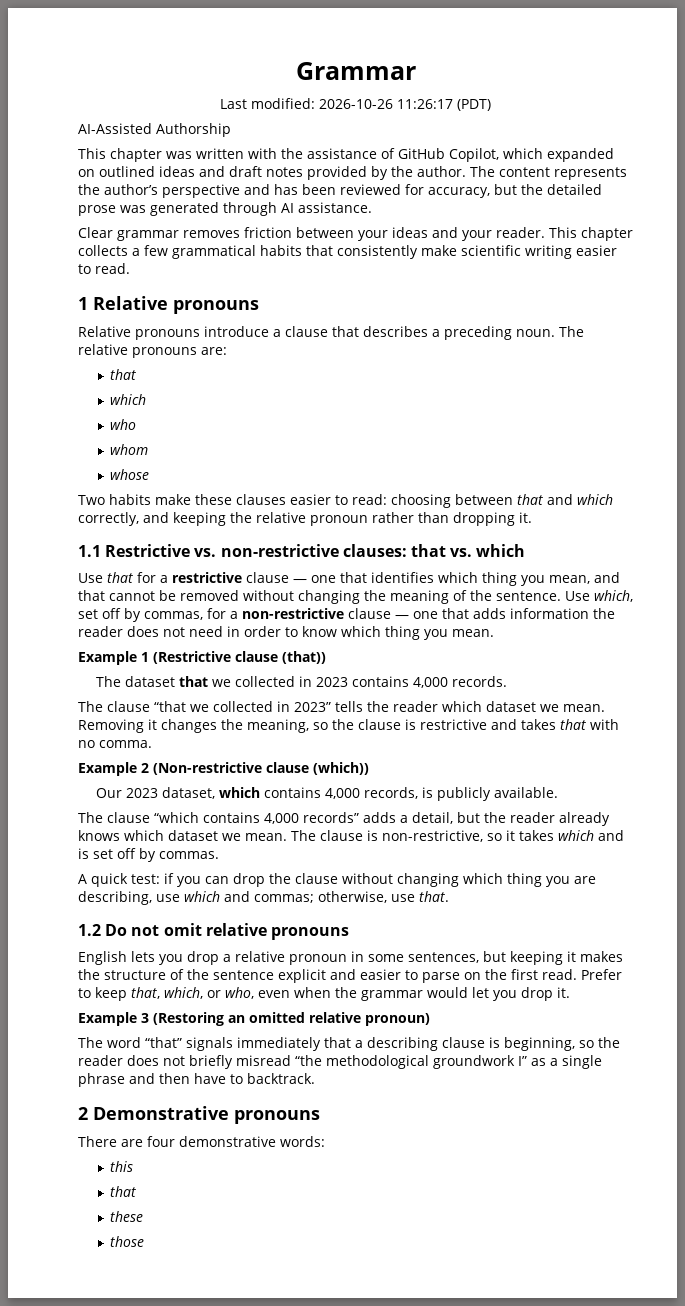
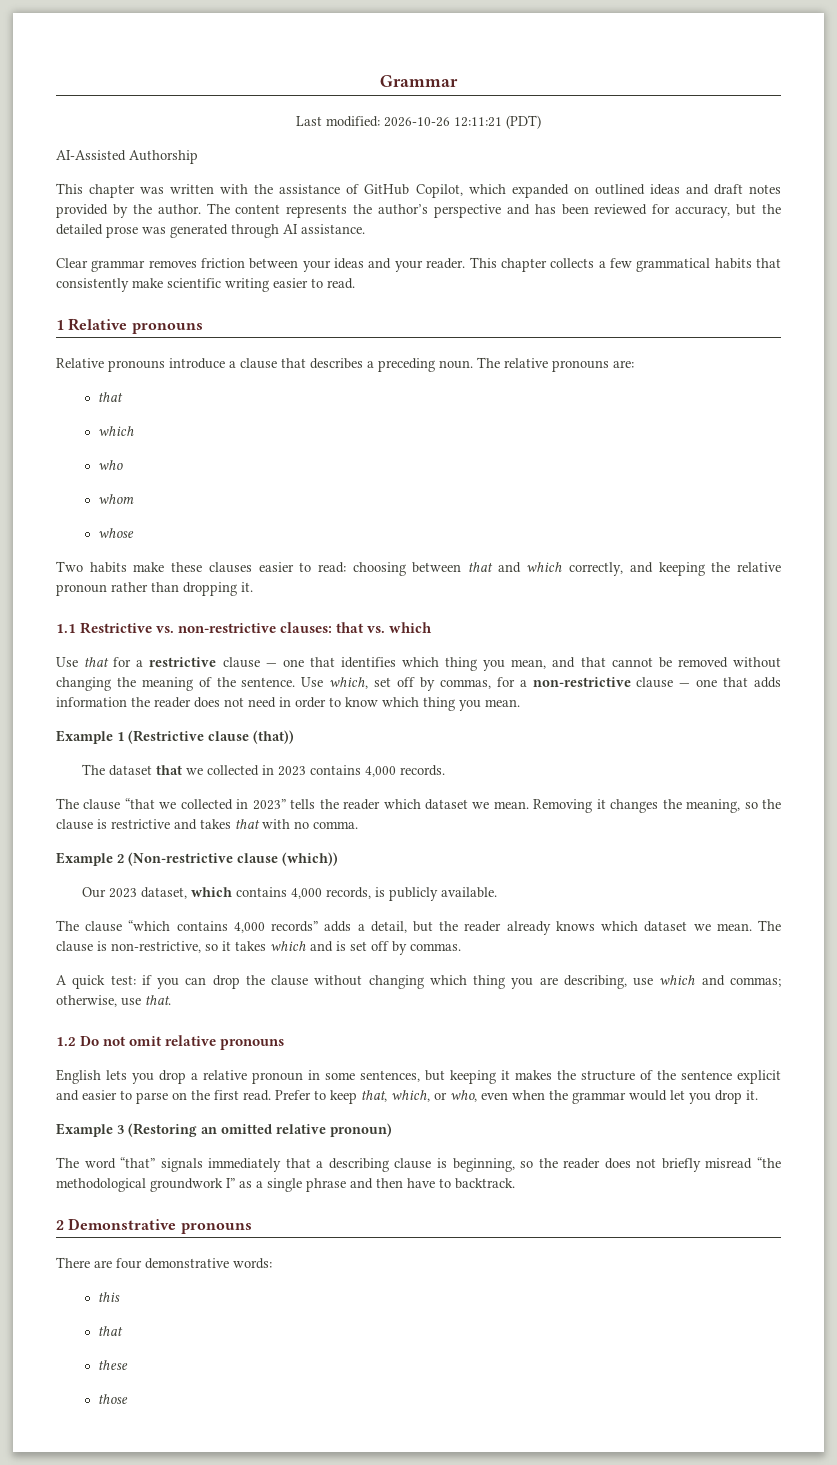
[397,99,453,109] 11:26:17 -> [454,117,502,127] 12:11:21

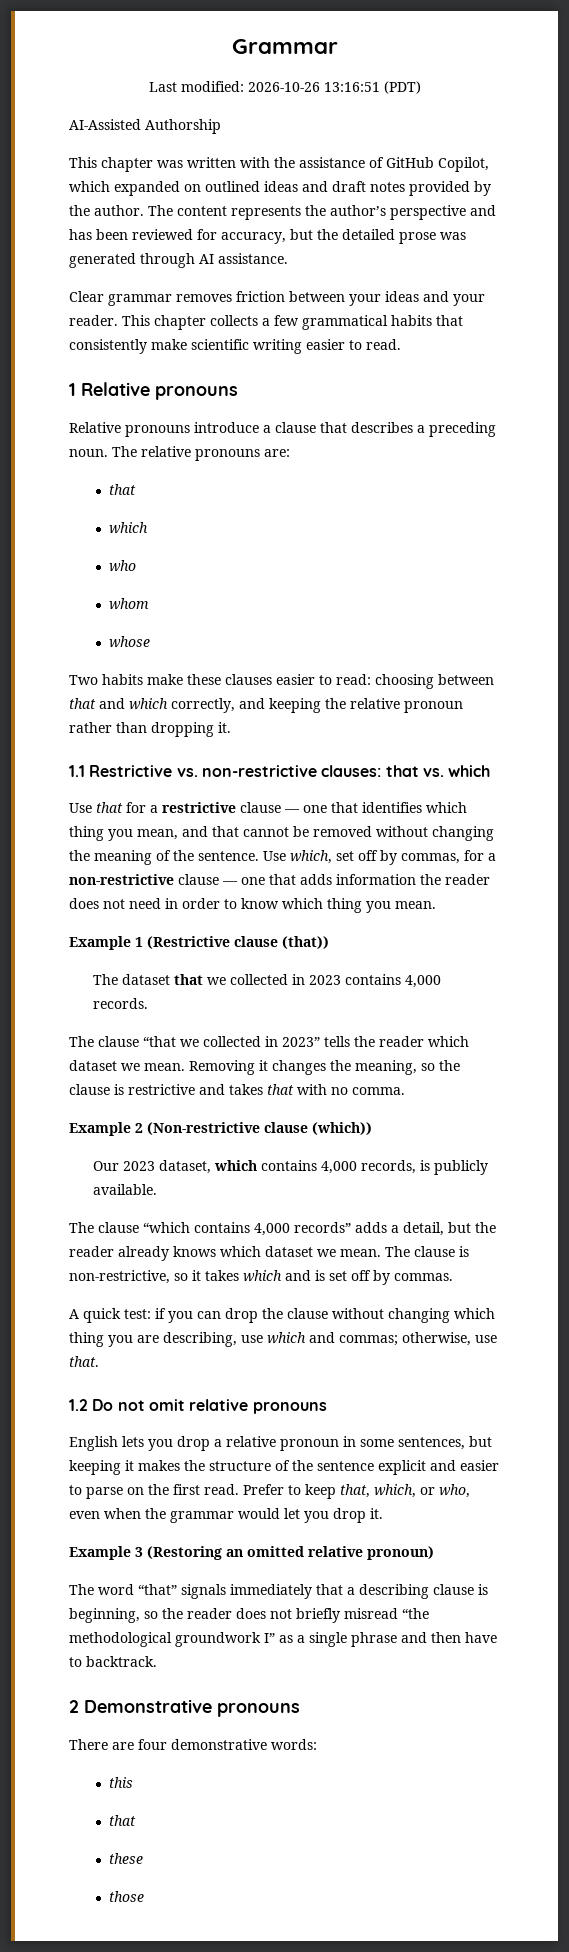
[454,117,502,127] 12:11:21 -> [323,82,380,92] 13:16:51

